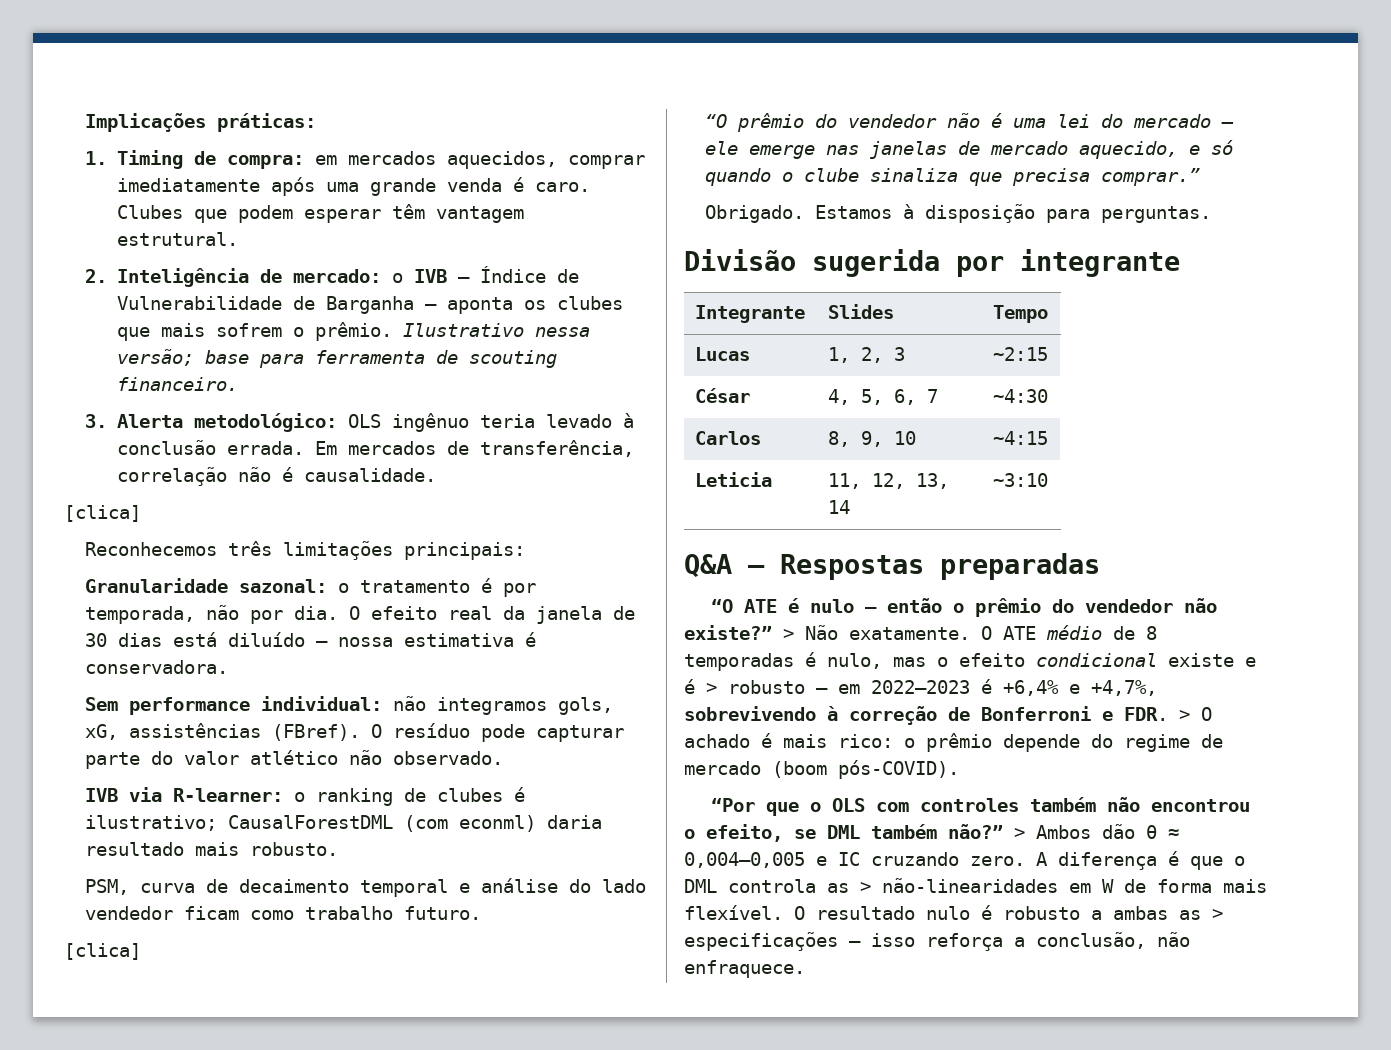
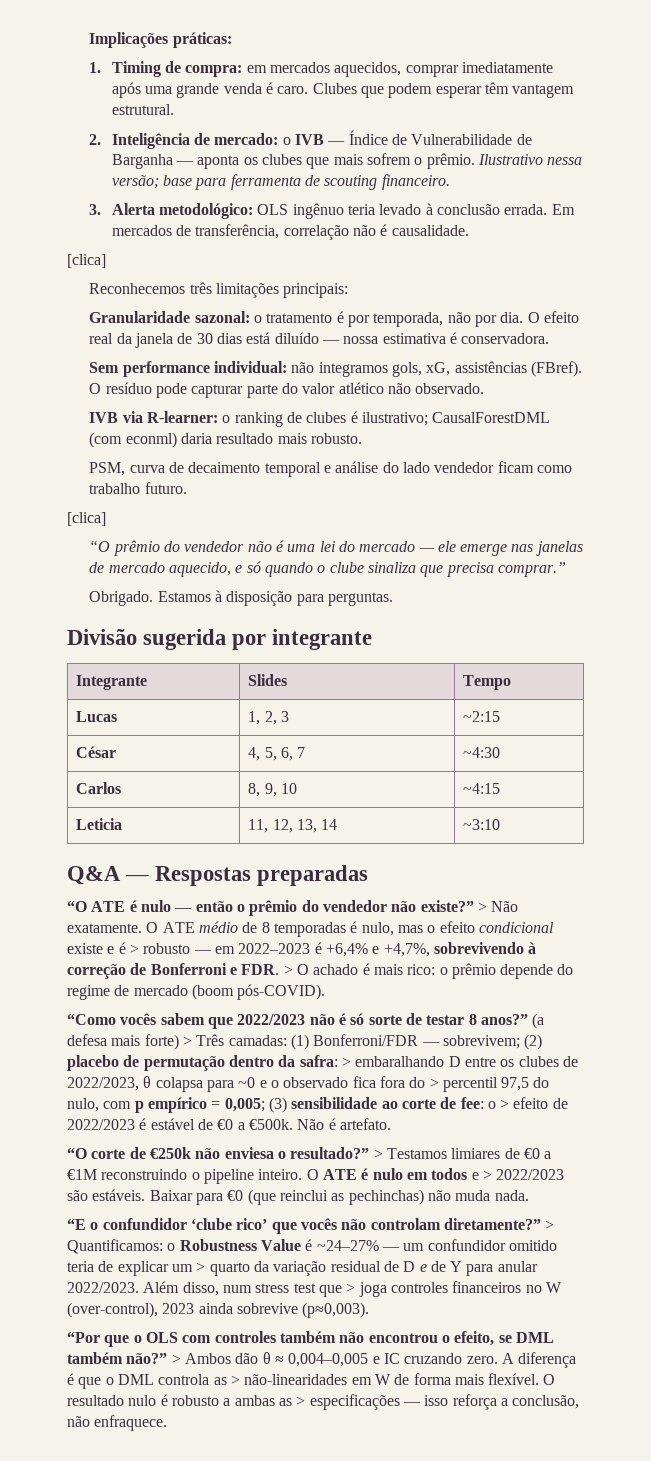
(959, 769) none -> [67,1013,545,1029] [67,1034,543,1050] [67,1055,578,1071] [67,1076,550,1092] [67,1097,568,1113] [67,1118,391,1130] [67,1147,552,1159] [67,1168,565,1184] [67,1189,529,1205] [67,1218,555,1234] [67,1239,557,1254] [67,1261,538,1276] [67,1281,562,1297] [67,1302,370,1318] // “Como vocês sabem que 2022/2023 não é só sorte de testar 8 anos?” (a defesa mais forte) > Três camadas: (1) Bonferroni/FDR — sobrevivem; (2) placebo de permutação dentro da safra: > embaralhando D entre os clubes de 2022/2023, θ colapsa para ~0 e o observado fica fora do > percentil 97,5 do nulo, com p empírico = 0,005; (3) sensibilidade ao corte de fee: o > efeito de 2022/2023 é estável de €0 a €500k. Não é artefato. // “O corte de €250k não enviesa o resultado?” > Testamos limiares de €0 a €1M reconstruindo o pipeline inteiro. O ATE é nulo em todos e > 2022/2023 são estáveis. Baixar para €0 (que reinclui as pechinchas) não muda nada. // “E o confundidor ‘clube rico’ que vocês não controlam diretamente?” > Quantificamos: o Robustness Value é ~24–27% — um confundidor omitido teria de explicar um > quarto da variação residual de D e de Y para anular 2022/2023. Além disso, num stress test que > joga controles financeiros no W (over-control), 2023 ainda sobrevive (p≈0,003).

